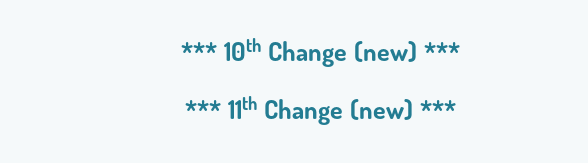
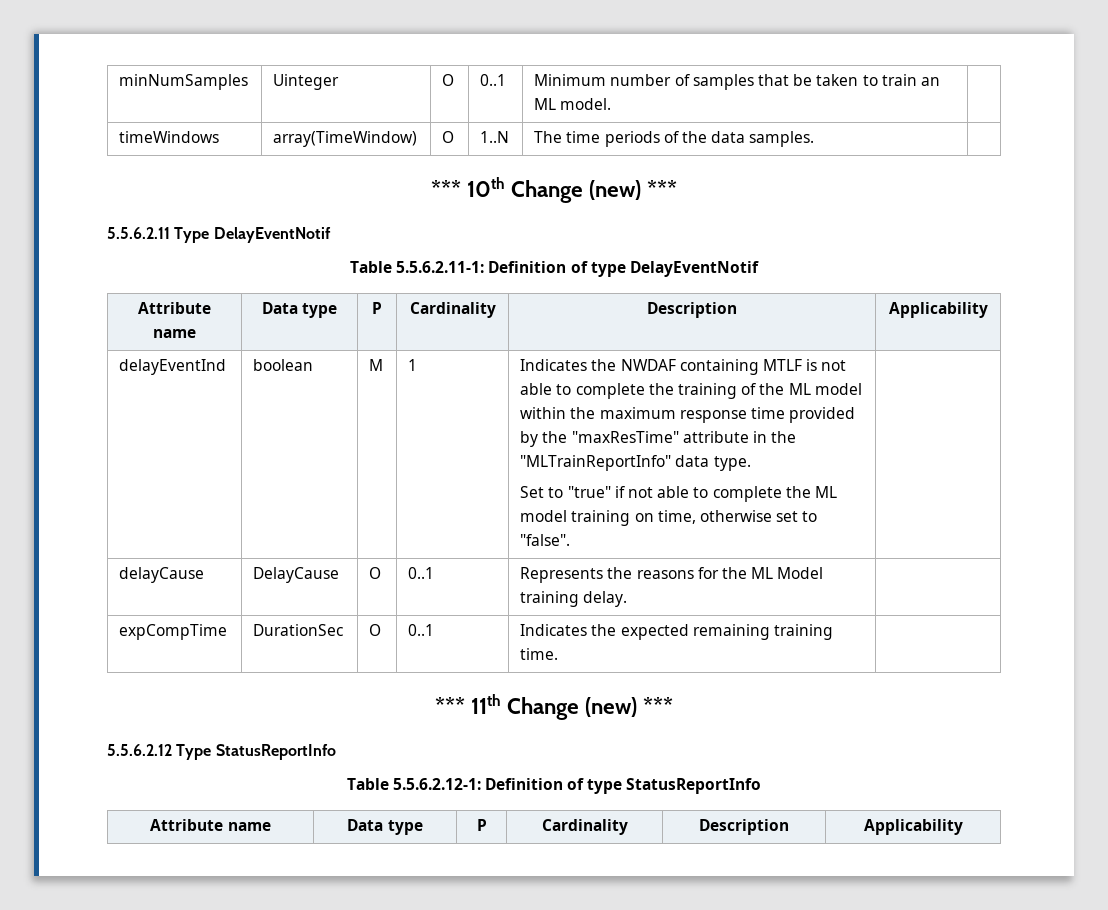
(180, 51) none -> [119,74,249,90] [273,74,340,90] [442,74,455,86] [480,74,507,86] [534,74,940,90] [534,98,612,110] [119,131,220,143] [273,131,418,147] [442,131,455,143] [480,131,510,143] [534,131,815,147] minNumSamples | Uinteger | O | 0..1 | Minimum number of samples that be taken to train an ML model. | // timeWindows | array(TimeWindow) | O | 1..N | The time periods of the data samples. | //
(461, 51) none -> [107,227,331,243] [350,261,759,277] [138,302,211,314] [153,329,196,338] [261,302,338,318] [372,302,382,314] [409,302,496,318] [647,302,737,318] [888,302,988,318] [119,359,227,375] [253,359,314,371] [369,359,384,371] [408,359,418,371] [520,359,847,375] [520,383,862,399] [520,407,856,423] [520,431,797,447] [520,455,751,471] [520,486,837,502] [520,510,818,526] [520,534,571,546] [119,567,205,583] [253,567,340,583] [369,567,382,579] [408,567,435,579] [520,567,824,583] [520,591,628,607] [119,624,228,640] [253,624,344,636] [369,624,382,636] [408,624,435,636] [520,624,833,640] [520,648,559,660] // 5.5.6.2.11 Type DelayEventNotif // Table 5.5.6.2.11-1: Definition of type DelayEventNotif // Attribute name | Data type | P | Cardinality | Description | Applicability // delayEventInd | boolean | M | 1 | Indicates the NWDAF containing MTLF is not able to complete the training of the ML model within the maximum response time provided by the "maxResTime" attribute in the "MLTrainReportInfo" data type. // Set to "true" if not able to complete the ML model training on time, otherwise set to "false". | // delayCause | DelayCause | O | 0..1 | Represents the reasons for the ML Model training delay. | // expCompTime | DurationSec | O | 0..1 | Indicates the expected remaining training time. |
(457, 109) none -> [107,744,336,760] [346,778,762,794] [150,819,271,831] [347,819,423,835] [476,819,487,831] [541,819,628,835] [699,819,789,835] [863,819,963,835] // 5.5.6.2.12 Type StatusReportInfo // Table 5.5.6.2.12-1: Definition of type StatusReportInfo // Attribute name | Data type | P | Cardinality | Description | Applicability

